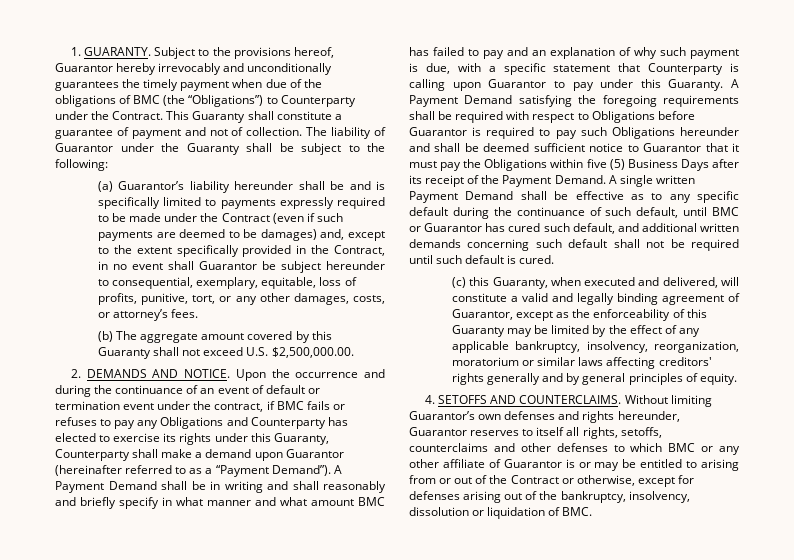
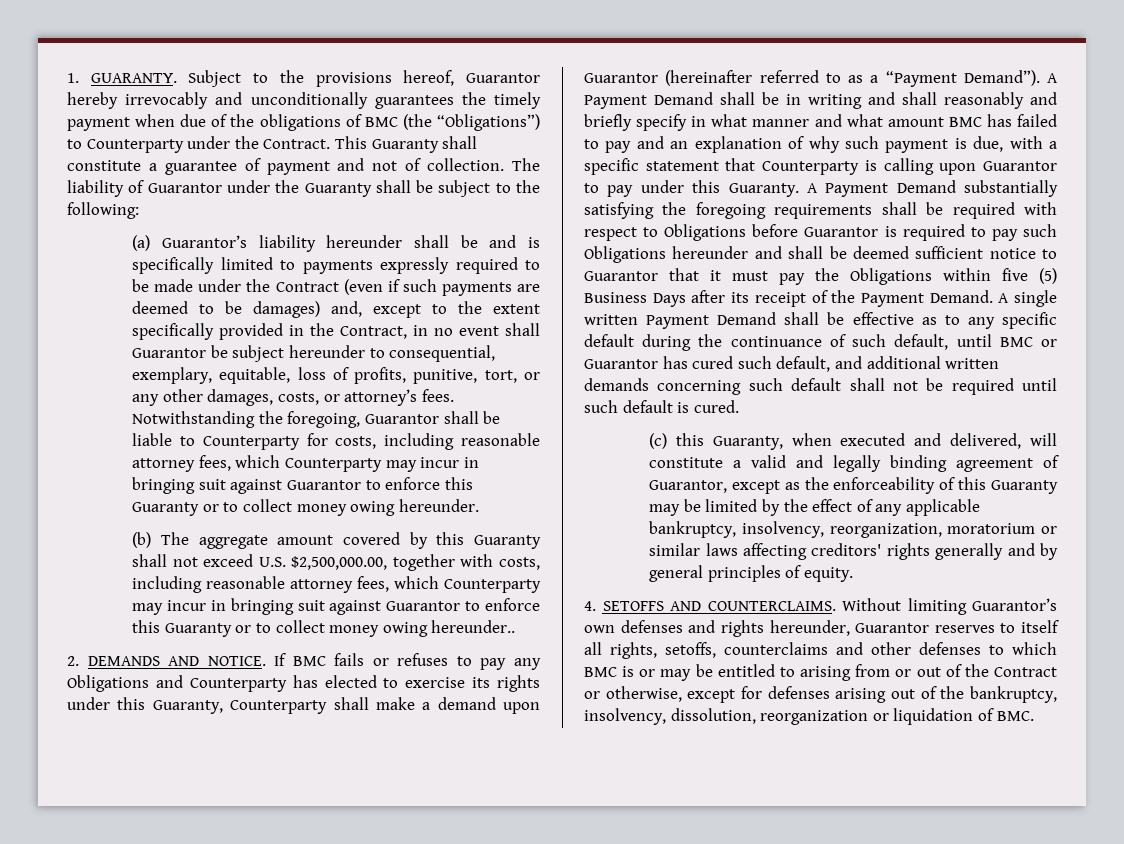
(199, 313) none -> [132,411,501,428] [132,433,540,450] [132,455,479,472] [132,477,473,494] [132,499,479,516] Notwithstanding the foregoing, Guarantor shall be liable to Counterparty for costs, including reasonable attorney fees, which Counterparty may incur in bringing suit against Guarantor to enforce this Guaranty or to collect money owing hereunder.
[271,347,354,358] [71,369,385,381] [55,385,320,397] [55,401,275,412] $2,500,000.00. // 2. DEMANDS AND NOTICE. Upon the occurrence and during the continuance of an event of default or termination event under the contract, if -> [291,554,540,571] [132,576,541,593] [132,598,540,615] [132,620,516,637] [67,653,287,666] $2,500,000.00, together with costs, including reasonable attorney fees, which Counterparty may incur in bringing suit against Guarantor to enforce this Guaranty or to collect money owing hereunder.. // 2. DEMANDS AND NOTICE. If
(513, 99) none -> [964,180,1058,197] substantially
[701,446,740,455] [409,459,562,468] or any other affiliate of Guarantor -> (617, 672) none
[409,507,469,516] dissolution -> [670,708,869,725] dissolution, reorganization

